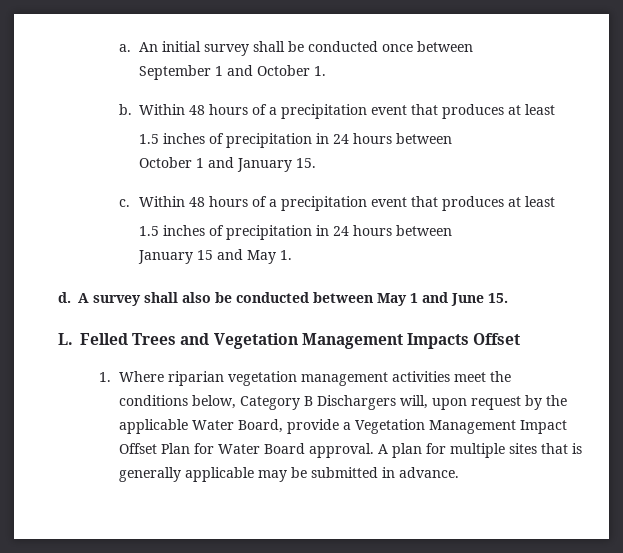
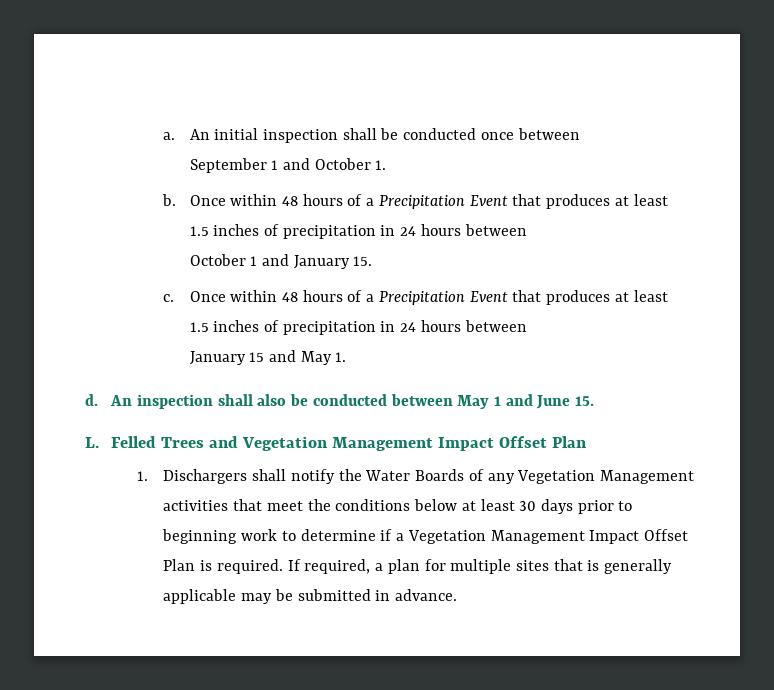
[204,44,250,56] survey -> [263,129,339,143] inspection
[139,104,408,119] Within 48 hours of a precipitation event -> [189,194,508,209] Once within 48 hours of a Precipitation Event
[139,196,408,211] Within 48 hours of a precipitation event -> [189,290,508,305] Once within 48 hours of a Precipitation Event
[78,293,142,306] A survey -> [110,394,213,409] An inspection
[406,333,521,349] [98,371,511,386] [118,395,567,410] [118,419,339,434] Impacts Offset // 1. Where riparian vegetation management activities meet the conditions below, Category B Dischargers will, upon request by the applicable Water Board, provide -> [438,436,588,451] [137,469,694,484] [163,499,633,514] [162,529,393,544] Impact Offset Plan // 1. Dischargers shall notify the Water Boards of any Vegetation Management activities that meet the conditions below at least 30 days prior to beginning work to determine if
[193,443,388,458] for Water Board approval. A -> [200,559,384,574] is required. If required, a

